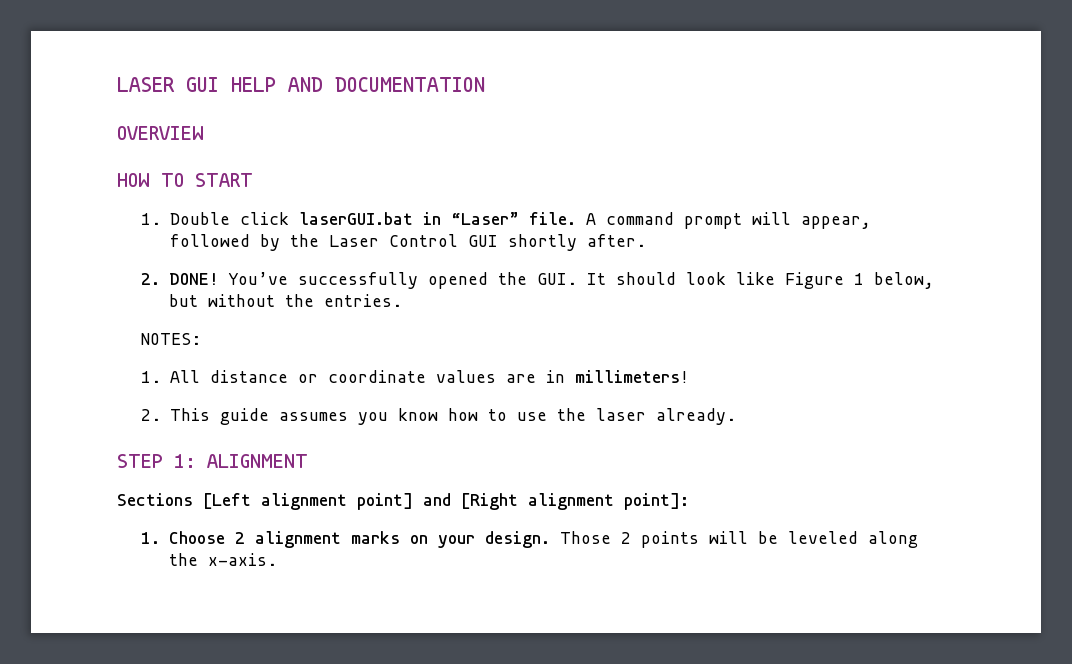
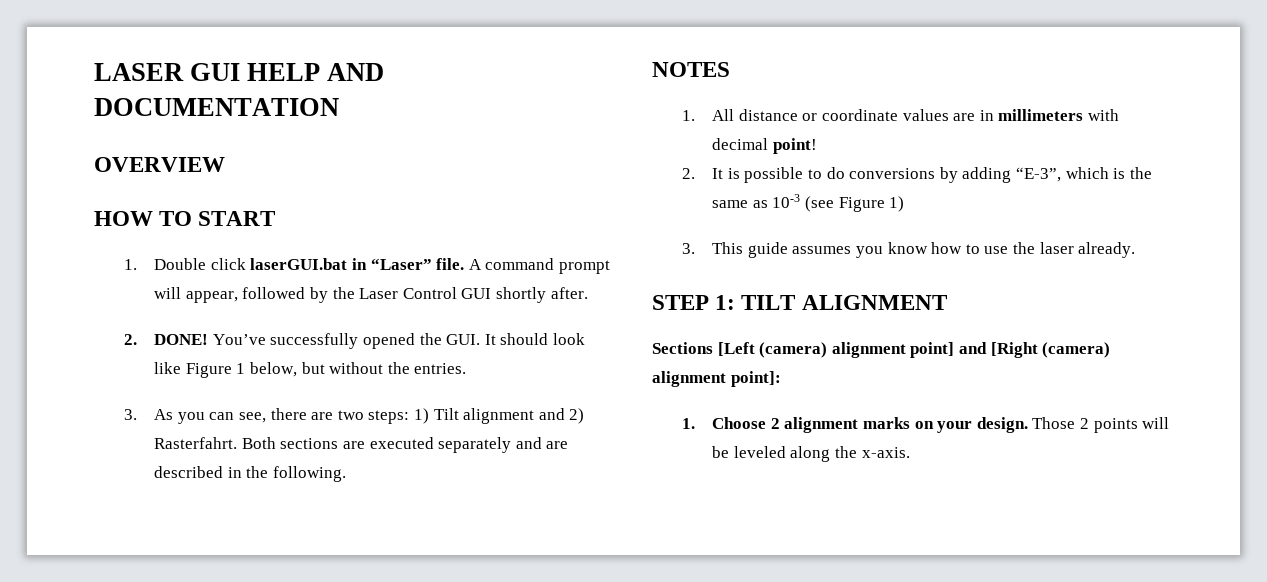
[141,333,202,345] NOTES: -> [124,408,585,424] [154,437,569,453] [154,466,347,482] [652,62,730,77] 3. As you can see, there are two steps: 1) Tilt alignment and 2) Rasterfahrt. Both sections are executed separately and are described in the following. // NOTES
[575,370,690,383] [141,409,162,421] millimeters! // 2. -> [998,109,1119,121] [712,138,817,154] [682,167,1152,183] [712,194,905,212] [682,243,696,254] millimeters with decimal point! // 2. It is possible to do conversions by adding “E-3”, which is the same as 10-3 (see Figure 1) // 3.
(196, 461) none -> [741,295,796,310] TILT
(251, 501) none -> [759,342,828,358] (camera)
(518, 501) none -> [1042,342,1111,358] (camera)

